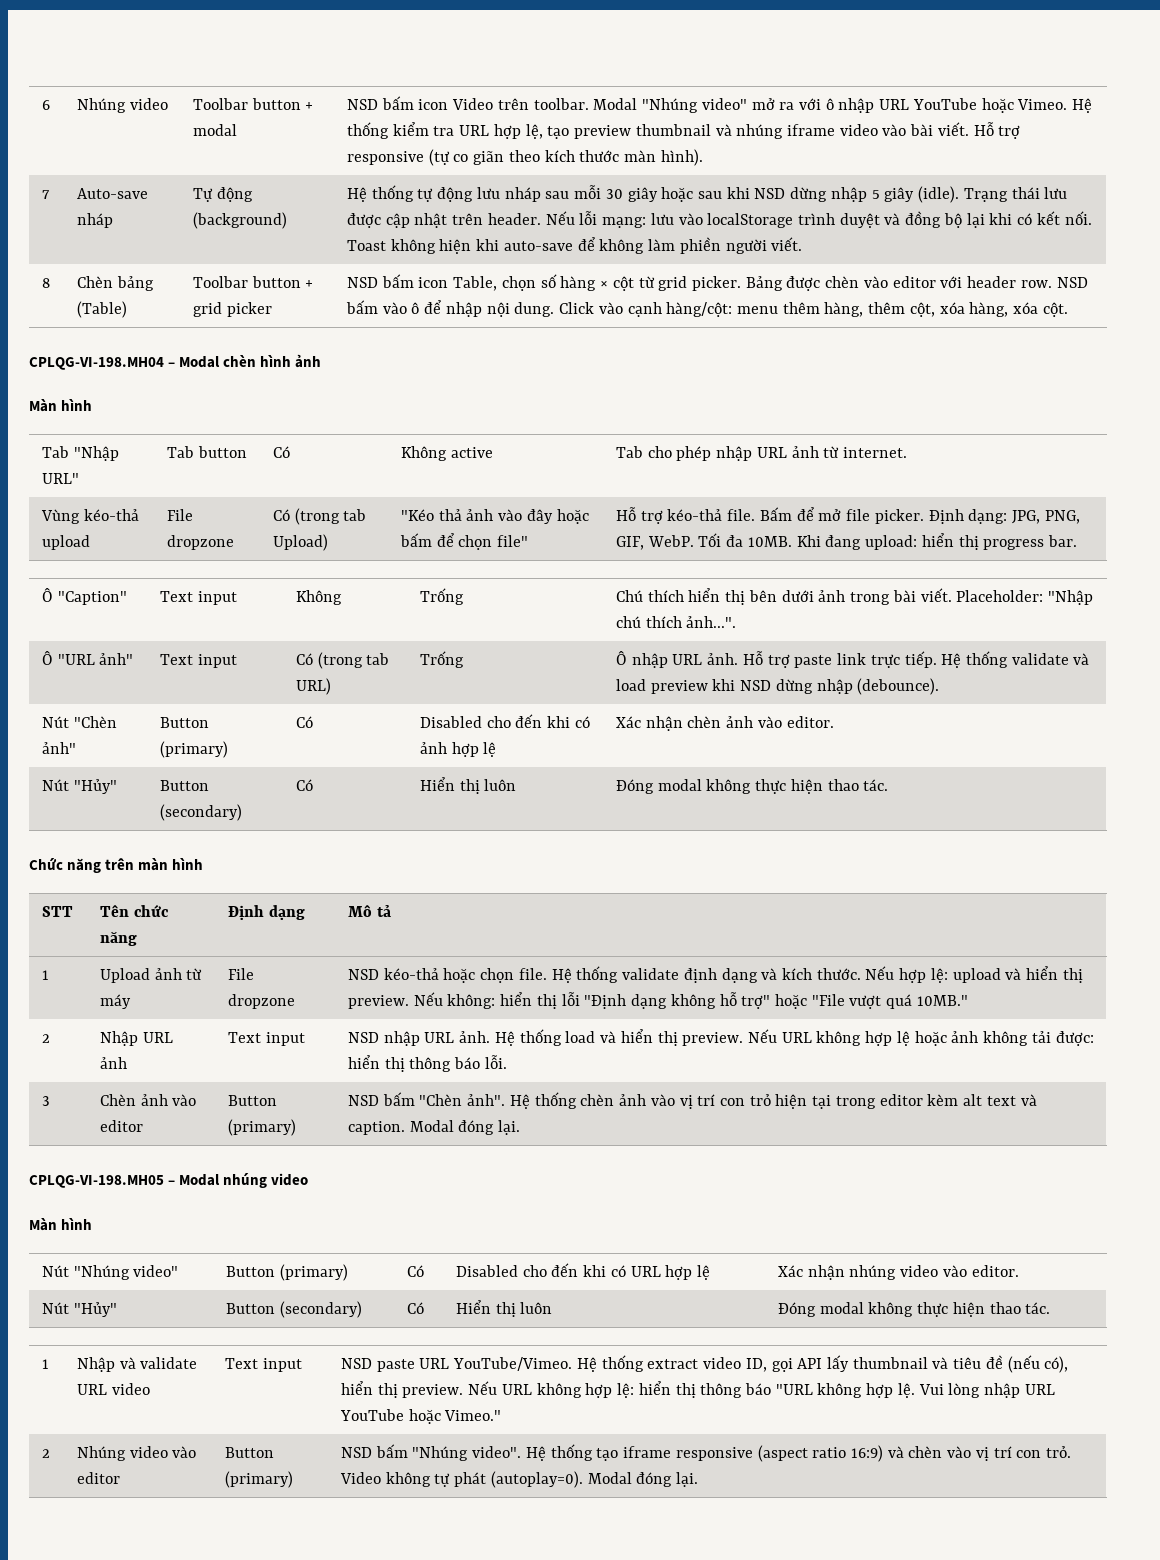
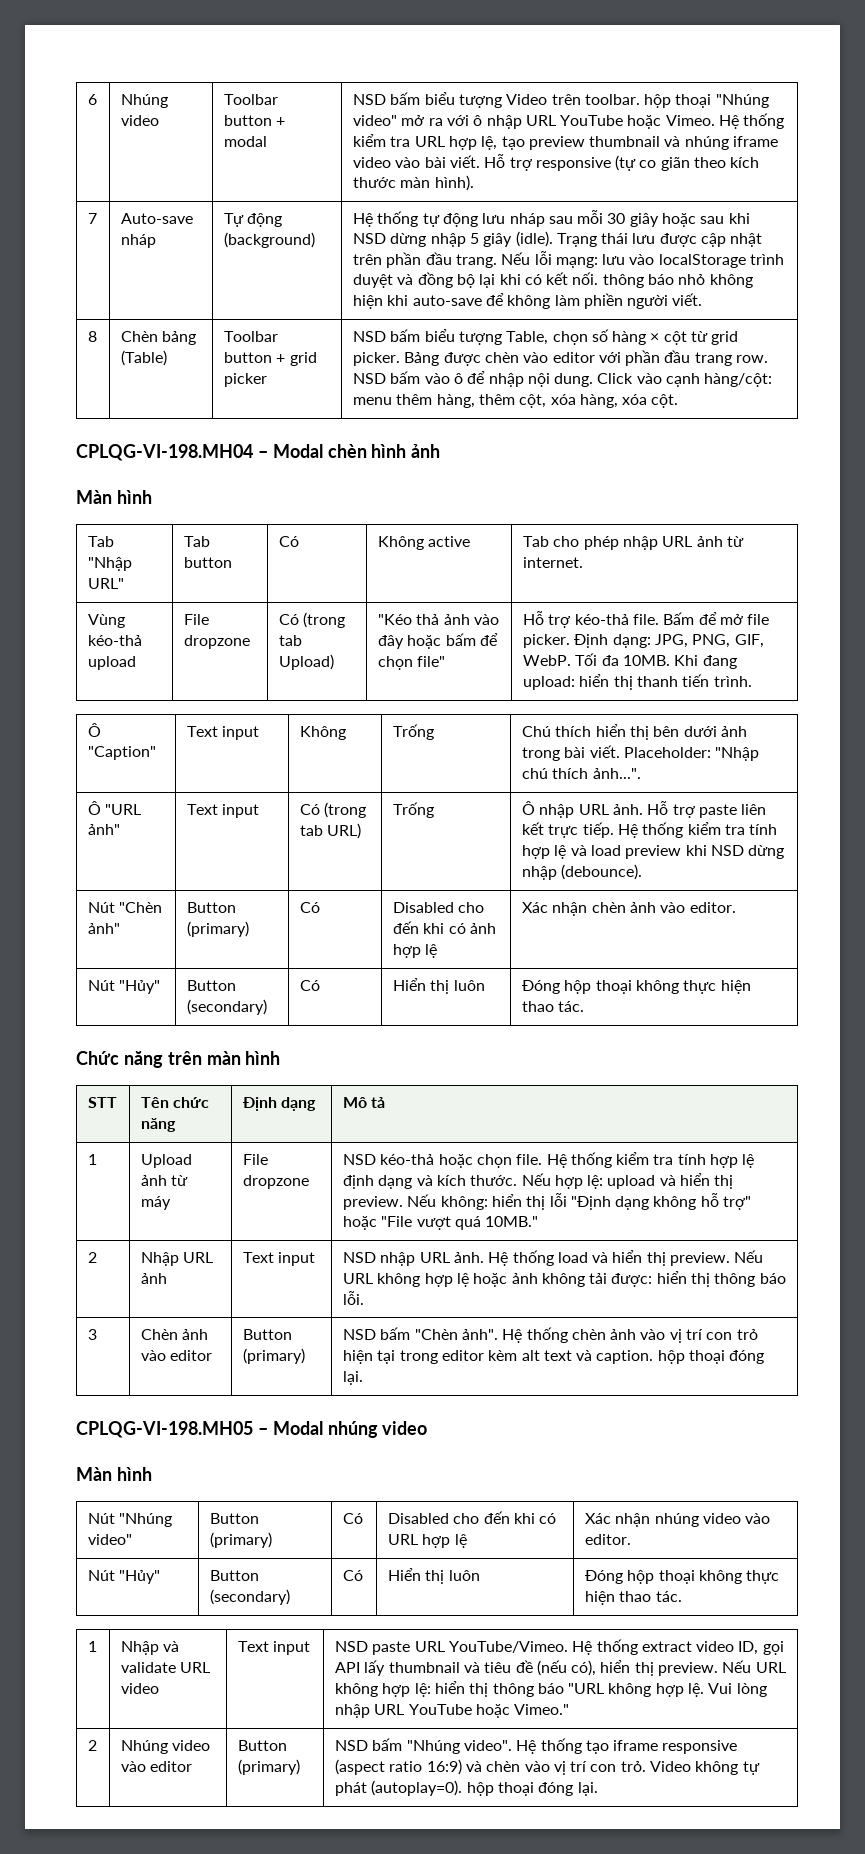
[418,99,449,110] icon -> [424,92,502,108] biểu tượng
[593,98,638,110] Modal -> [644,94,712,108] hộp thoại
[487,213,541,225] header. -> [386,252,497,268] phần đầu trang.
[347,240,387,251] Toast -> [602,274,706,288] thông báo nhỏ
[418,277,449,288] icon -> [424,329,502,345] biểu tượng
[967,276,1017,288] header -> [625,350,732,366] phần đầu trang
[983,535,1077,550] progress bar. -> [636,674,752,687] thanh tiến trình.
[837,653,867,665] link -> [741,804,767,815] [521,822,544,835] liên kết
[1011,653,1069,665] validate -> [687,822,778,835] [521,845,567,859] kiểm tra tính hợp lệ
[657,779,702,791] modal -> [564,980,632,994] hộp thoại
[622,968,680,980] validate -> [616,1152,755,1168] kiểm tra tính hợp lệ
[409,1120,454,1132] Modal -> [657,1350,726,1364] hộp thoại
[819,1302,864,1314] modal -> [627,1570,695,1584] hộp thoại
[587,1472,632,1484] Modal -> [466,1782,534,1796] hộp thoại

